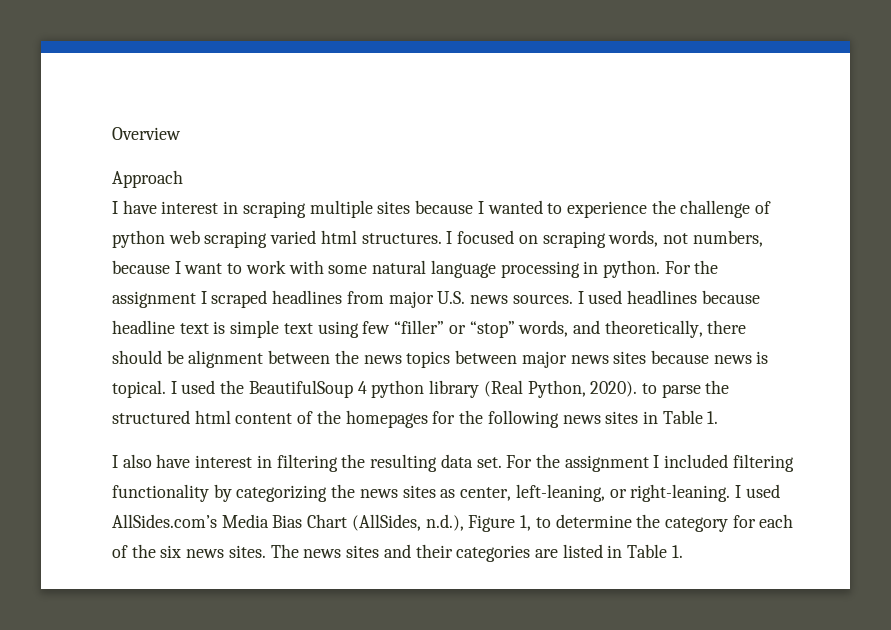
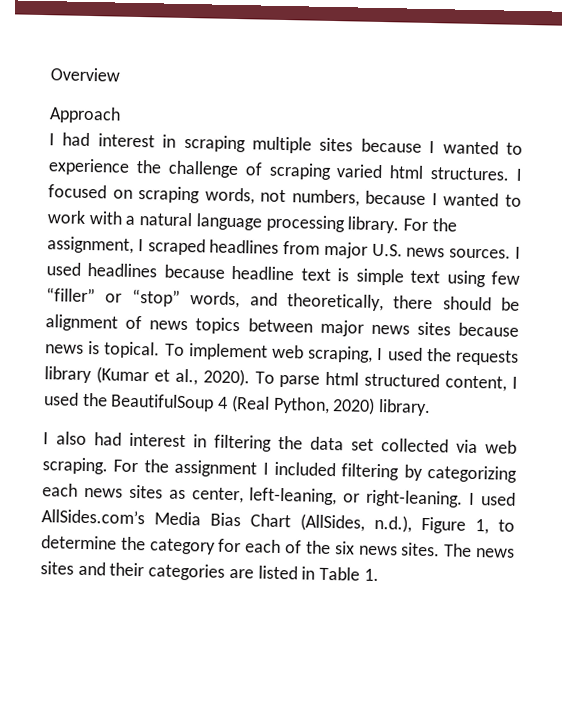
[122,200,157,214] have -> [62,132,91,147] had
[112,230,200,248] python web -> (263, 169) none
[184,263,223,274] want -> [443,192,500,207] wanted
[328,265,368,274] some -> [125,215,136,225] a
[583,260,719,278] [112,291,196,308] in python. For the assignment -> [347,216,457,234] [47,236,134,254] library. For the assignment,
[268,350,359,364] between the -> [125,315,143,330] of
(166, 389) none -> [164,343,519,366] [44,366,508,392] To implement web scraping, I used the requests library (Kumar et al., 2020). To parse html structured content,
[371,380,730,398] [112,410,719,428] python library (Real Python, 2020). to parse the structured html content of the homepages for the following news sites in Table 1. -> [230,394,432,417] (Real Python, 2020) library.
[156,454,191,468] have -> [94,432,122,446] had
[370,454,502,472] resulting data set. -> [310,436,517,454] [42,457,108,475] data set collected via web scraping.
[112,484,209,502] functionality -> (400, 472) none
[331,484,356,498] the -> [42,483,78,497] each

